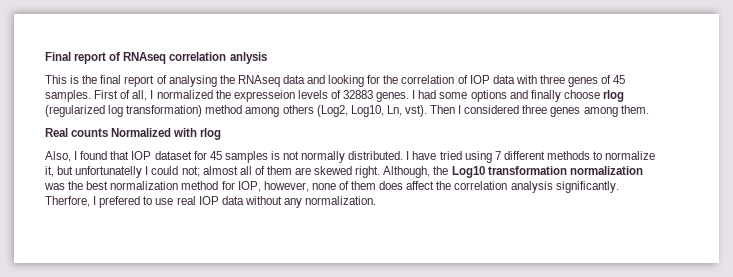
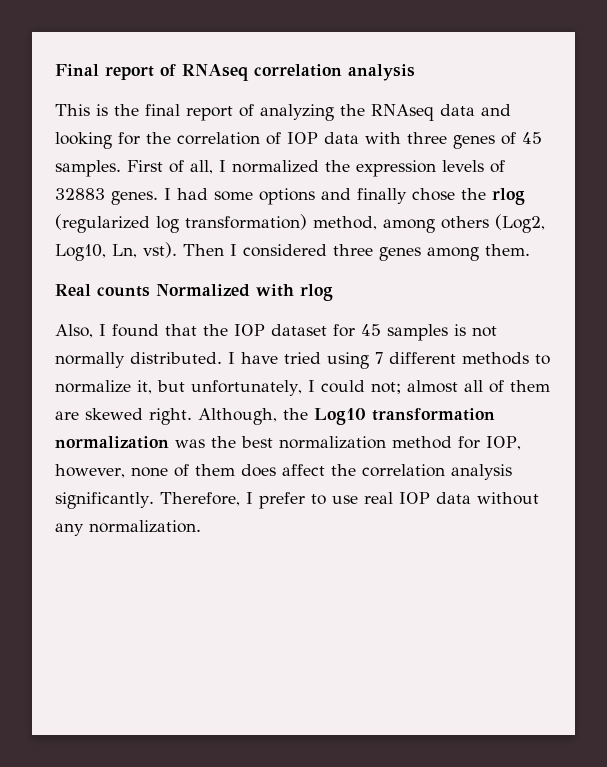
[229,52,267,64] anlysis -> [348,64,415,81] analysis
[168,75,217,87] analysing -> [260,104,334,121] analyzing
[233,90,295,102] expresseion -> [356,160,436,177] expression
[563,90,600,99] choose -> [412,188,486,201] chose the
[205,105,243,114] method -> [313,216,377,230] method,
(130, 155) none -> [203,324,228,336] the
[75,166,143,178] unfortunatelly -> [191,380,302,396] unfortunately,
[45,196,141,208] Therfore, I prefered -> [159,492,305,509] Therefore, I prefer

